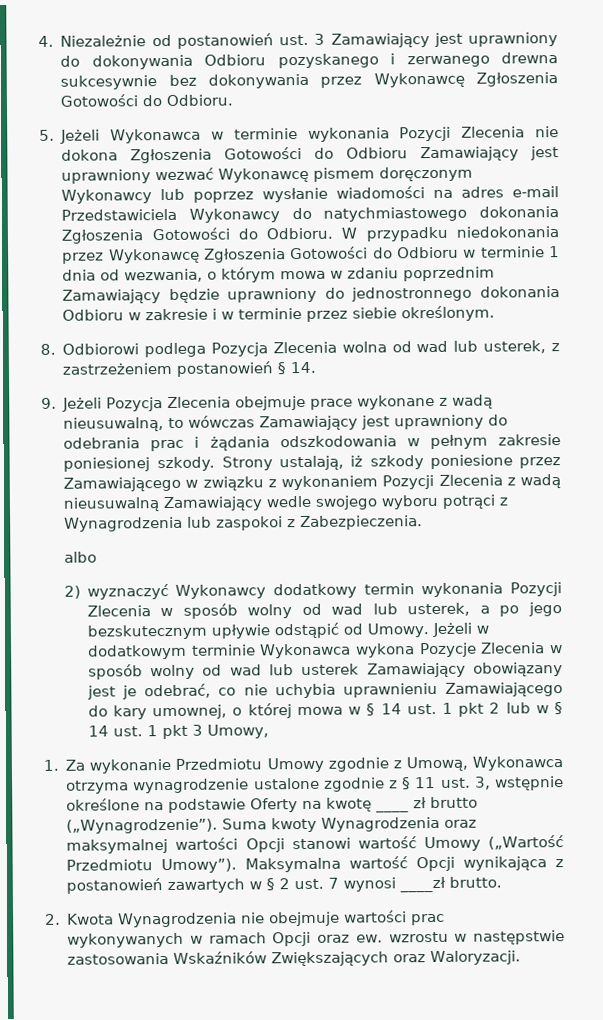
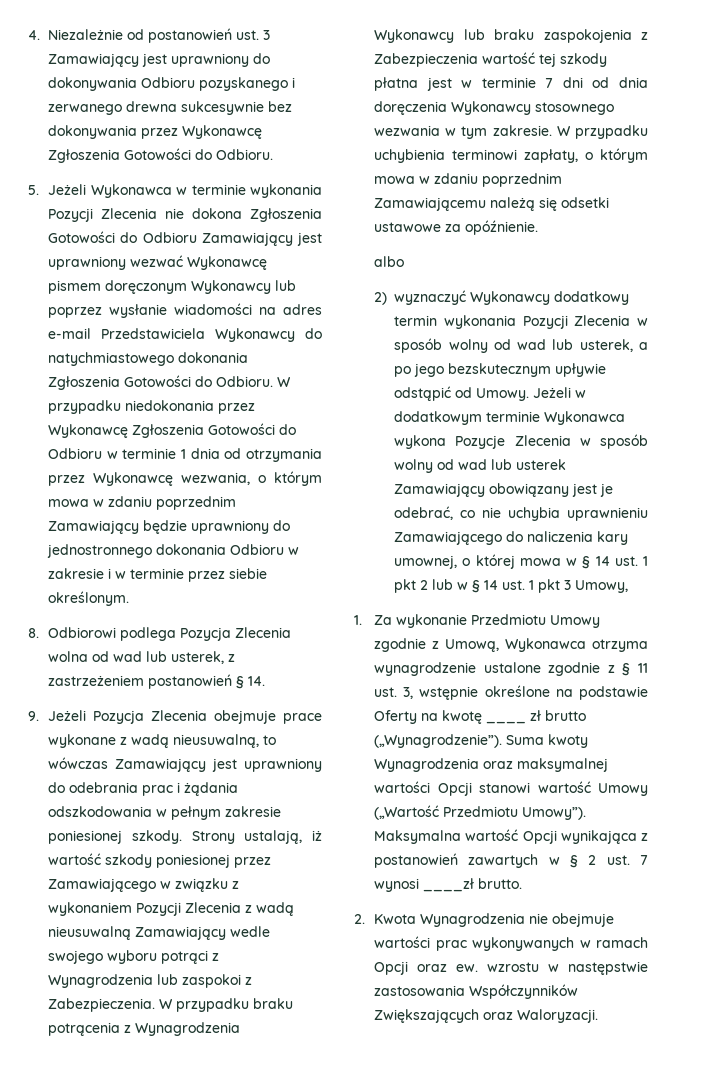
(121, 275) none -> [246,448,322,462] [48,472,174,486] otrzymania przez Wykonawcę
[369,454,513,470] szkody poniesione -> [48,853,231,868] wartość szkody poniesionej
(424, 523) none -> [159,998,294,1012] [48,1022,241,1036] [374,29,648,43] [374,52,608,67] [374,77,648,91] [374,101,615,115] [374,125,648,139] [374,148,648,163] [374,173,563,187] [374,197,610,211] [374,220,539,235] W przypadku braku potrącenia z Wynagrodzenia Wykonawcy lub braku zaspokojenia z Zabezpieczenia wartość tej szkody płatna jest w terminie 7 dni od dnia doręczenia Wykonawcy stosownego wezwania w tym zakresie. W przypadku uchybienia terminowi zapłaty, o którym mowa w zdaniu poprzednim Zamawiającemu należą się odsetki ustawowe za opóźnienie.
(108, 711) none -> [527,531,594,542] naliczenia
[173,951,268,964] Wskaźników -> [469,984,579,999] Współczynników

